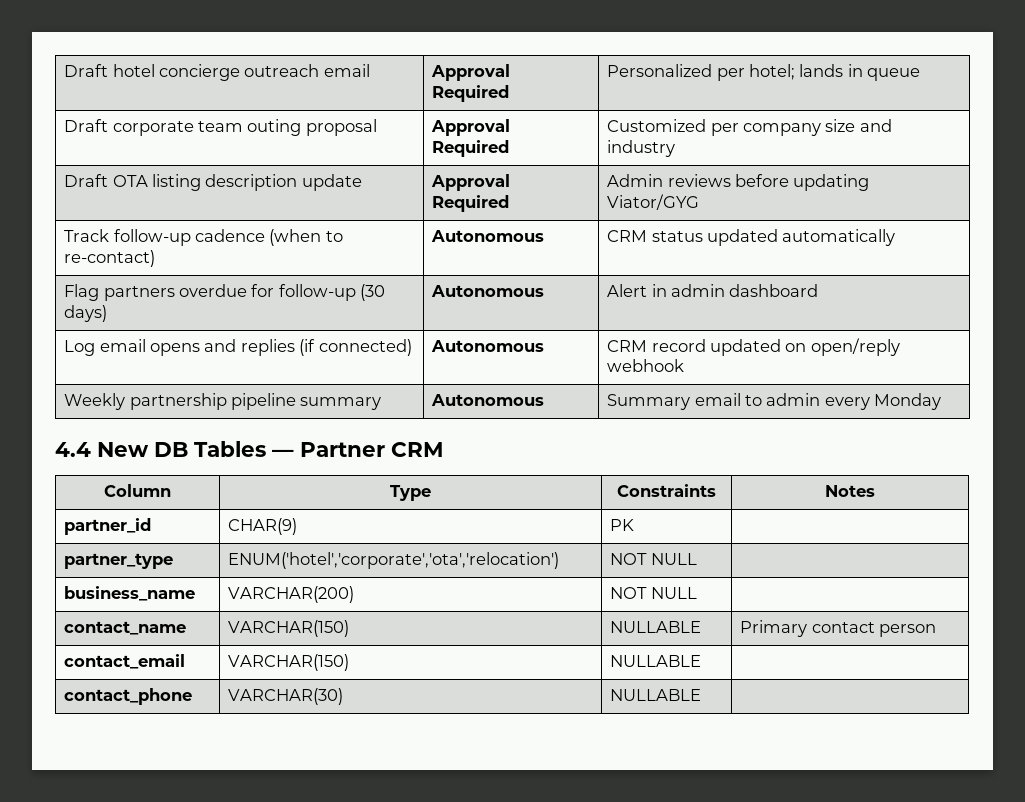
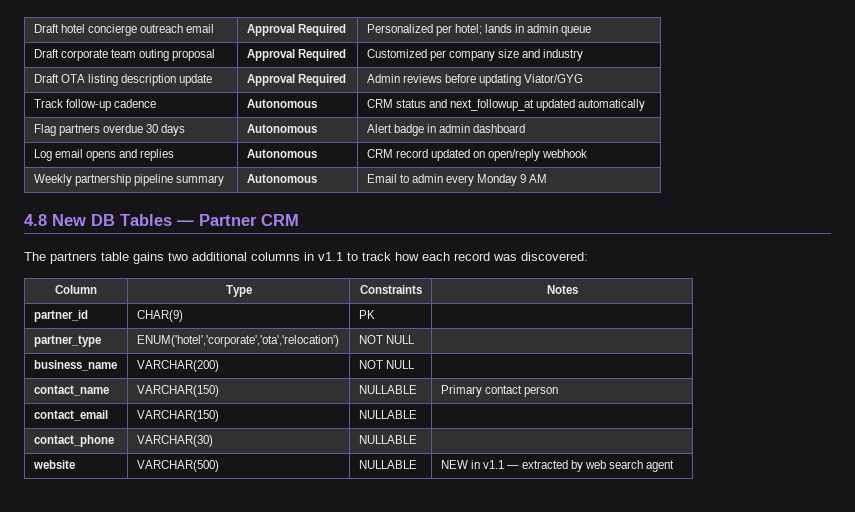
(863, 70) none -> [527,24,559,33] admin
[269,229,343,246] [64,250,156,267] (when to re-contact) -> (156, 103) none
(703, 236) none -> [428,99,534,111] and next_followup_at
[251,284,386,301] [64,305,108,322] for follow-up (30 days) -> [145,124,186,136] 30 days
(648, 290) none -> [393,124,424,136] badge
[299,339,412,356] (if connected) -> (175, 155) none
[607,393,741,410] Summary email -> [366,174,397,183] Email
[55,442,91,457] // 4.4 -> [520,174,548,183] [24,214,47,226] 9 AM // 4.8
(444, 449) none -> [24,252,588,264] // The partners table gains two additional columns in v1.1 to track how each record was discovered:
(702, 695) none -> [32,460,75,469] [136,460,219,472] [358,460,417,469] [440,460,675,472] // website | VARCHAR(500) | NULLABLE | NEW in v1.1 — extracted by web search agent

